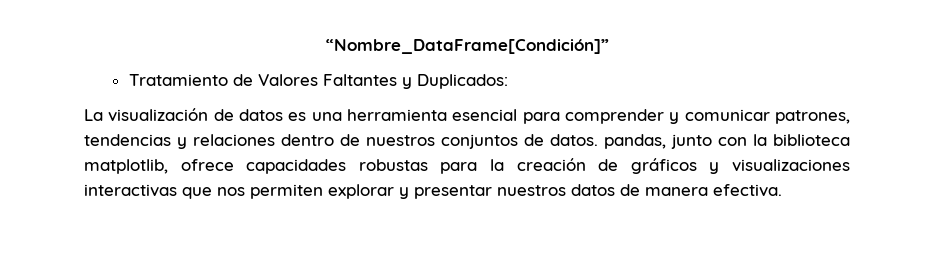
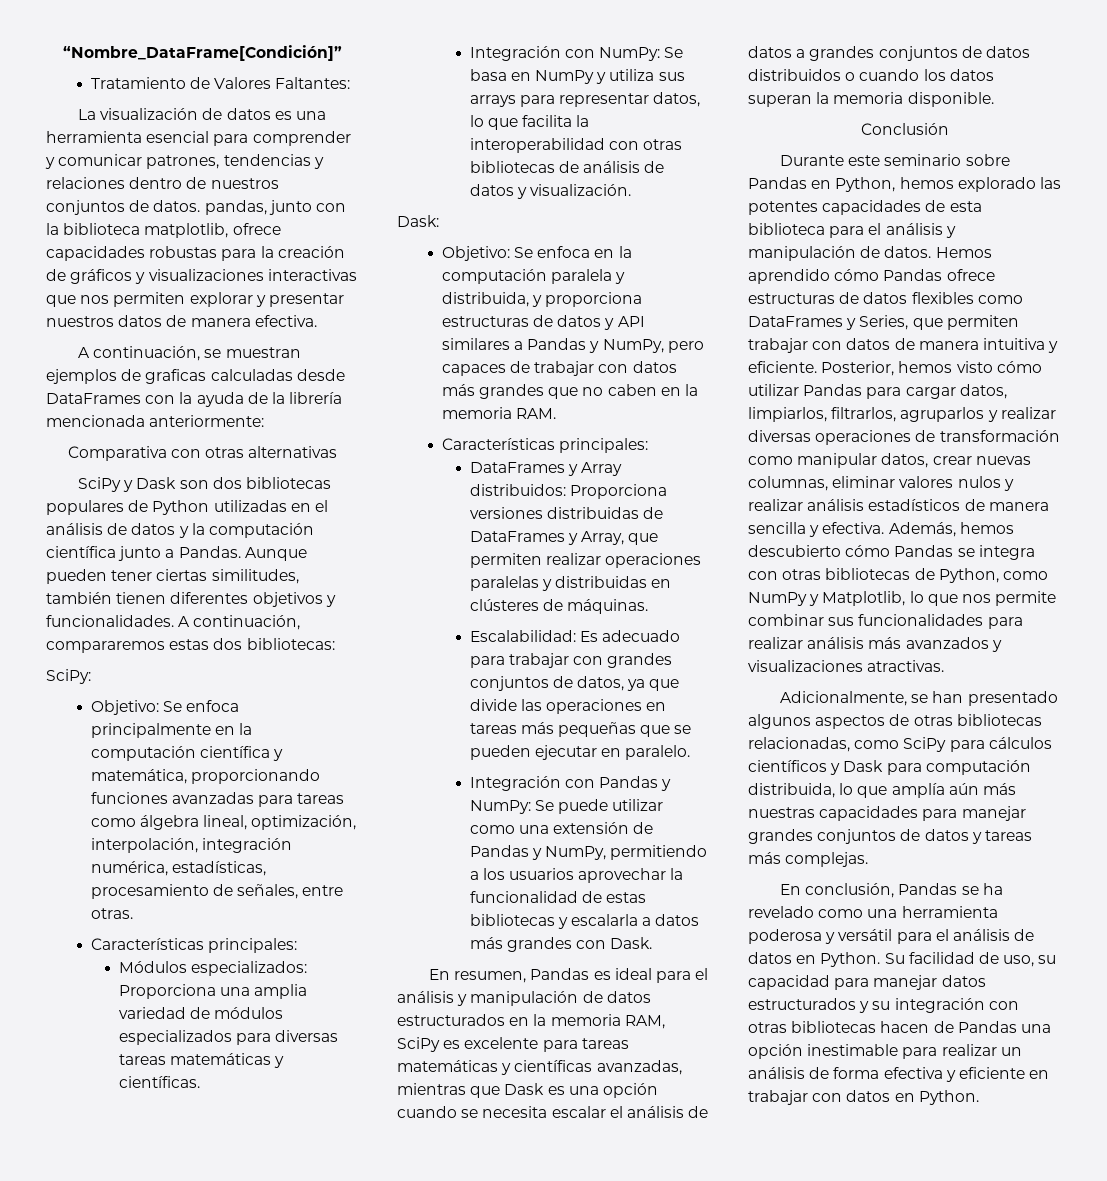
[322,74,508,89] Faltantes y Duplicados: -> [275,77,351,89] Faltantes:
(782, 190) none -> [78,346,301,361] [46,369,345,384] [46,392,343,407] [46,415,265,427] [67,446,338,461] [78,477,331,492] [46,500,328,515] [46,523,314,538] [46,546,307,561] [46,569,299,584] [46,592,336,607] [46,615,301,630] [46,638,335,653] [46,669,91,684] [90,700,240,715] [90,723,253,738] [90,746,284,761] [90,769,321,784] [90,792,345,807] [90,815,357,830] [90,838,293,853] [90,861,267,876] [90,884,344,899] [90,908,133,919] [90,938,298,953] [118,961,307,976] [118,984,308,999] [118,1007,284,1019] [118,1030,339,1045] [118,1053,285,1068] [118,1076,200,1088] [469,46,684,61] [469,69,685,84] [469,92,701,107] [469,115,590,130] [469,138,683,153] [469,161,665,173] [469,184,632,199] [397,215,439,227] [441,246,632,261] [441,269,626,284] [441,292,643,307] [441,315,645,330] [441,338,704,353] [441,361,677,376] [441,384,699,399] [441,407,557,419] [441,438,649,453] [469,462,623,476] [469,484,667,499] [469,507,664,519] [469,531,659,545] [469,553,702,568] [469,576,672,591] [469,599,649,614] [469,630,681,642] [469,653,673,668] [469,676,680,691] [469,699,667,714] [469,722,692,737] [469,745,691,760] [469,776,672,791] [469,799,664,814] [469,822,654,834] [469,845,708,860] [469,868,684,883] [469,891,647,903] [469,914,700,929] [469,937,653,952] [429,968,709,983] [397,991,651,1006] [397,1014,665,1029] [397,1037,629,1052] [397,1060,682,1075] [397,1083,658,1098] [397,1106,709,1118] [748,46,1030,61] [748,69,994,81] [748,92,994,107] [860,123,949,135] [780,154,1010,166] [748,177,1061,192] [748,200,982,215] [748,223,956,238] [748,246,992,261] [748,269,995,284] [748,292,1023,304] [748,315,1019,330] [748,338,1059,353] [748,361,1042,376] [748,384,1007,399] [748,407,1056,422] [748,430,1060,445] [748,453,1031,468] [748,476,1014,491] [748,499,1049,511] [748,522,1014,537] [748,545,1035,560] [748,568,1048,583] [748,591,1057,606] [748,614,1023,629] [748,637,1002,652] [748,660,945,672] [780,691,1058,706] [748,714,1042,729] [748,737,1052,752] [748,760,1031,775] [748,783,1016,798] [748,806,1026,821] [748,829,1032,844] [748,852,869,867] [780,883,1003,898] [748,906,998,918] [748,929,1035,944] [748,952,1057,967] [748,975,986,990] [748,998,1019,1013] [748,1021,1051,1033] [748,1044,1022,1059] [748,1067,1050,1082] [748,1090,979,1105] // A continuación, se muestran ejemplos de graficas calculadas desde DataFrames con la ayuda de la librería mencionada anteriormente: // Comparativa con otras alternativas // SciPy y Dask son dos bibliotecas populares de Python utilizadas en el análisis de datos y la computación científica junto a Pandas. Aunque pueden tener ciertas similitudes, también tienen diferentes objetivos y funcionalidades. A continuación, compararemos estas dos bibliotecas: // SciPy: // Objetivo: Se enfoca principalmente en la computación científica y matemática, proporcionando funciones avanzadas para tareas como álgebra lineal, optimización, interpolación, integración numérica, estadísticas, procesamiento de señales, entre otras. // Características principales: // Módulos especializados: Proporciona una amplia variedad de módulos especializados para diversas tareas matemáticas y científicas. // Integración con NumPy: Se basa en NumPy y utiliza sus arrays para representar datos, lo que facilita la interoperabilidad con otras bibliotecas de análisis de datos y visualización. // Dask: // Objetivo: Se enfoca en la computación paralela y distribuida, y proporciona estructuras de datos y API similares a Pandas y NumPy, pero capaces de trabajar con datos más grandes que no caben en la memoria RAM. // Características principales: // DataFrames y Array distribuidos: Proporciona versiones distribuidas de DataFrames y Array, que permiten realizar operaciones paralelas y distribuidas en clústeres de máquinas. // Escalabilidad: Es adecuado para trabajar con grandes conjuntos de datos, ya que divide las operaciones en tareas más pequeñas que se pueden ejecutar en paralelo. // Integración con Pandas y NumPy: Se puede utilizar como una extensión de Pandas y NumPy, permitiendo a los usuarios aprovechar la funcionalidad de estas bibliotecas y escalarla a datos más grandes con Dask. // En resumen, Pandas es ideal para el análisis y manipulación de datos estructurados en la memoria RAM, SciPy es excelente para tareas matemáticas y científicas avanzadas, mientras que Dask es una opción cuando se necesita escalar el análisis de datos a grandes conjuntos de datos distribuidos o cuando los datos superan la memoria disponible. // Conclusión // Durante este seminario sobre Pandas en Python, hemos explorado las potentes capacidades de esta biblioteca para el análisis y manipulación de datos. Hemos aprendido cómo Pandas ofrece estructuras de datos flexibles como DataFrames y Series, que permiten trabajar con datos de manera intuitiva y eficiente. Posterior, hemos visto cómo utilizar Pandas para cargar datos, limpiarlos, filtrarlos, agruparlos y realizar diversas operaciones de transformación como manipular datos, crear nuevas columnas, eliminar valores nulos y realizar análisis estadísticos de manera sencilla y efectiva. Además, hemos descubierto cómo Pandas se integra con otras bibliotecas de Python, como NumPy y Matplotlib, lo que nos permite combinar sus funcionalidades para realizar análisis más avanzados y visualizaciones atractivas. // Adicionalmente, se han presentado algunos aspectos de otras bibliotecas relacionadas, como SciPy para cálculos científicos y Dask para computación distribuida, lo que amplía aún más nuestras capacidades para manejar grandes conjuntos de datos y tareas más complejas. // En conclusión, Pandas se ha revelado como una herramienta poderosa y versátil para el análisis de datos en Python. Su facilidad de uso, su capacidad para manejar datos estructurados y su integración con otras bibliotecas hacen de Pandas una opción inestimable para realizar un análisis de forma efectiva y eficiente en trabajar con datos en Python.

